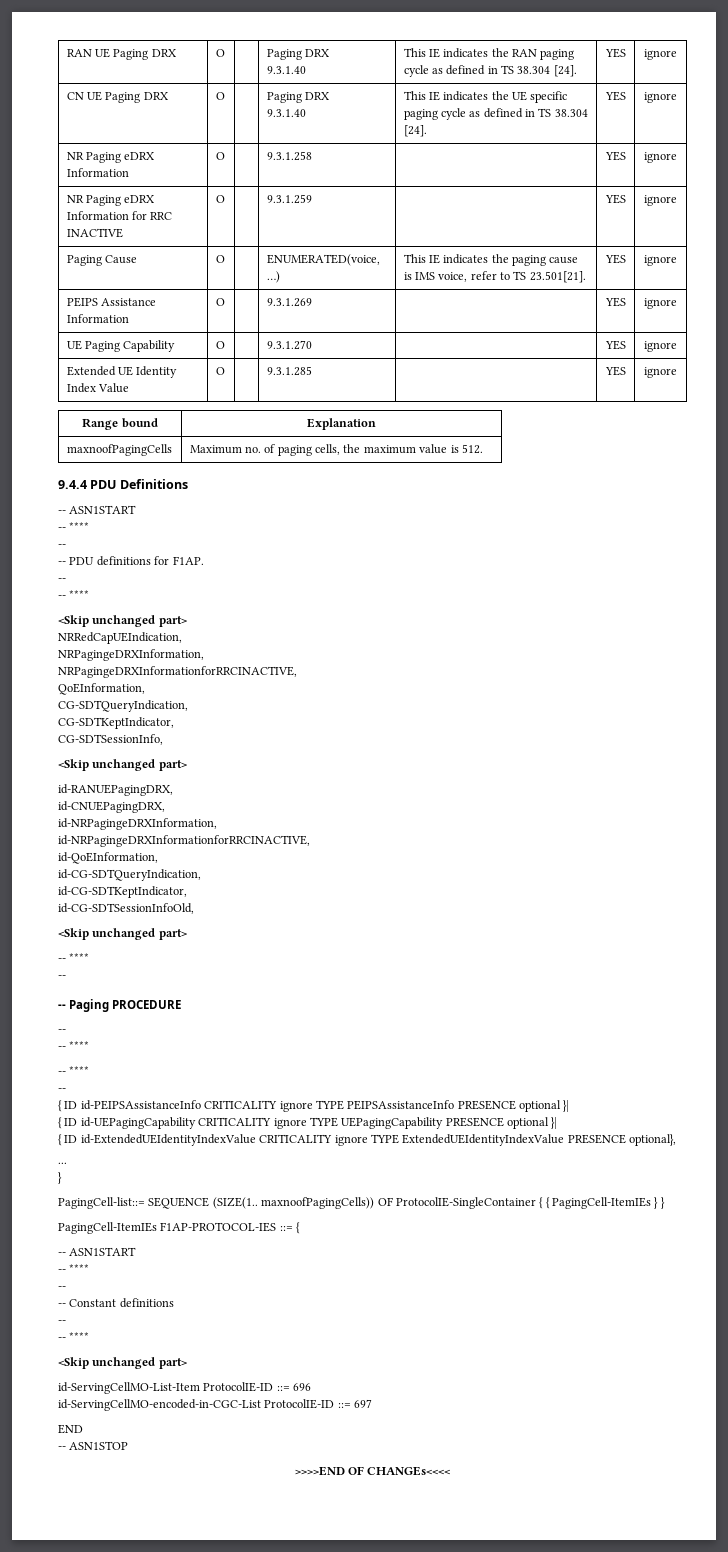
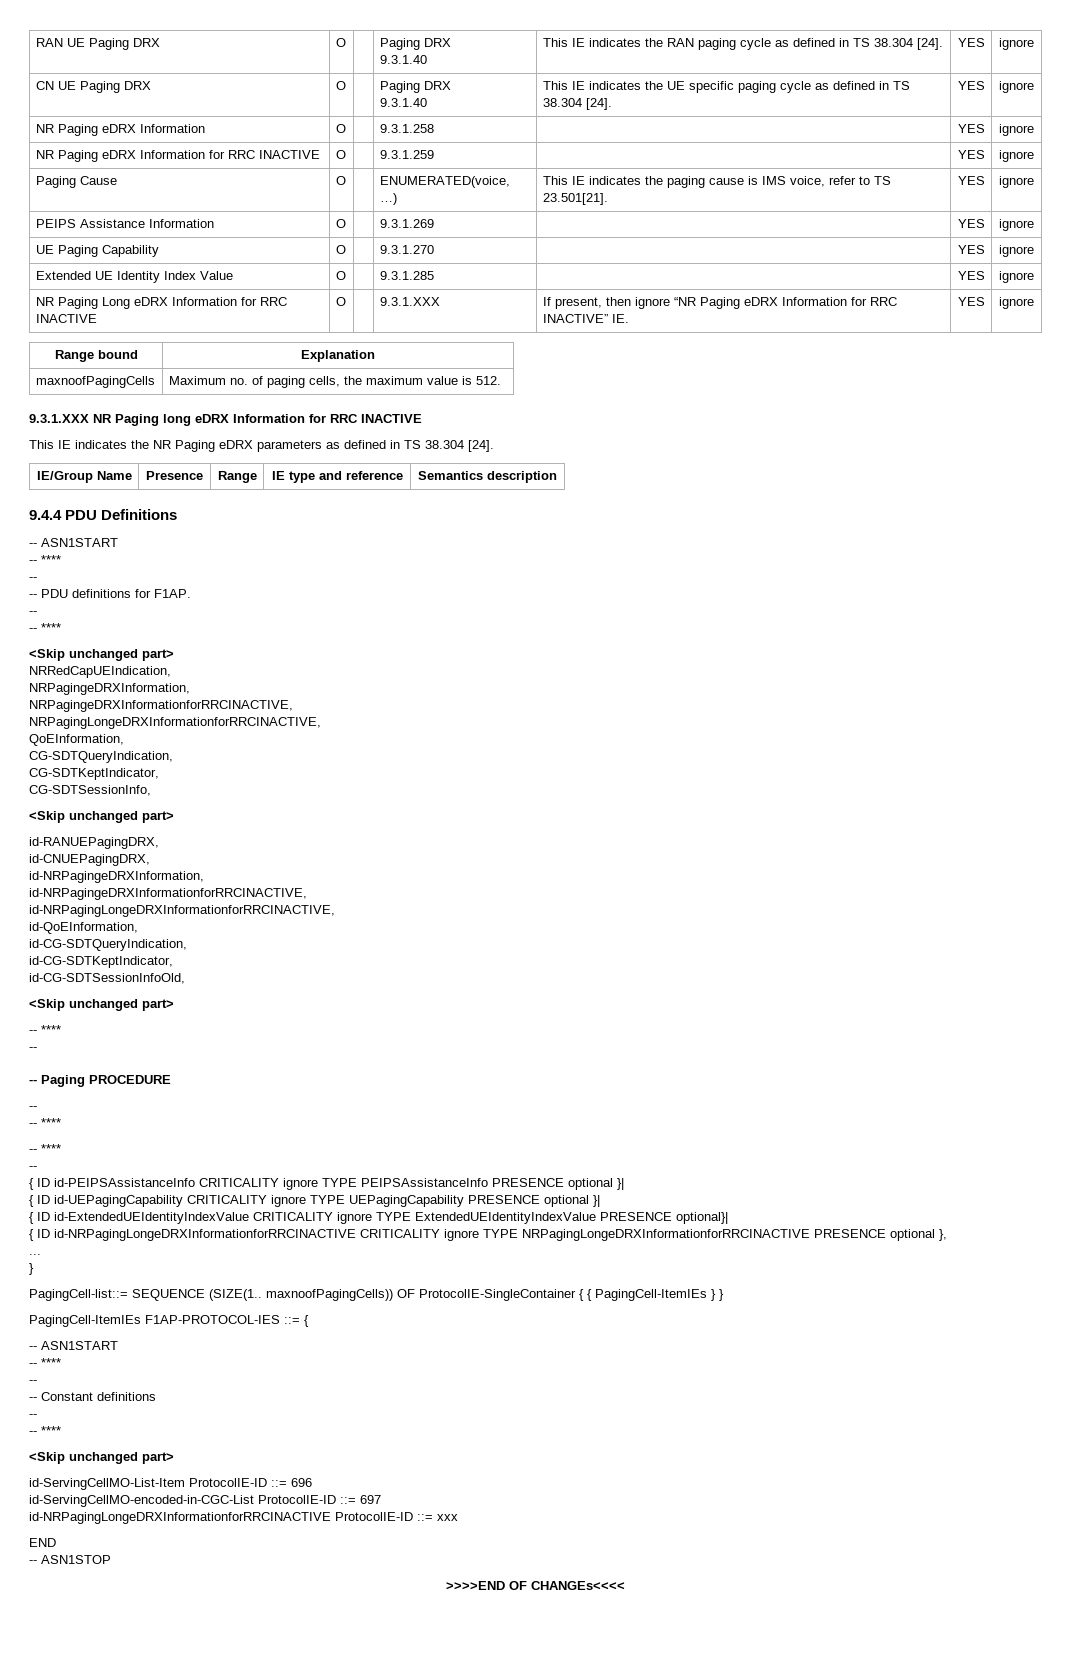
(677, 372) none -> [35,297,287,309] [35,314,97,323] [335,297,346,306] [379,297,440,306] [542,297,897,309] [542,314,629,323] [957,297,985,306] [999,297,1034,309] // NR Paging Long eDRX Information for RRC INACTIVE | O | | 9.3.1.XXX | If present, then ignore “NR Paging eDRX Information for RRC INACTIVE” IE. | YES | ignore
(483, 449) none -> [29,414,422,426] [29,440,494,452] [36,471,132,483] [146,471,203,480] [217,471,257,483] [271,471,403,483] [417,471,557,483] // 9.3.1.XXX NR Paging long eDRX Information for RRC INACTIVE // This IE indicates the NR Paging eDRX parameters as defined in TS 38.304 [24]. // IE/Group Name | Presence | Range | IE type and reference | Semantics description
(297, 672) none -> [29,717,321,729] // NRPagingLongeDRXInformationforRRCINACTIVE,
(310, 841) none -> [29,905,335,917] // id-NRPagingLongeDRXInformationforRRCINACTIVE,
[629,1134,676,1146] optional}, -> [676,1212,728,1224] [29,1229,947,1241] optional}| // { ID id-NRPagingLongeDRXInformationforRRCINACTIVE CRITICALITY ignore TYPE NRPagingLongeDRXInformationforRRCINACTIVE PRESENCE optional },
(373, 1403) none -> [29,1512,458,1524] // id-NRPagingLongeDRXInformationforRRCINACTIVE ProtocolIE-ID ::= xxx

